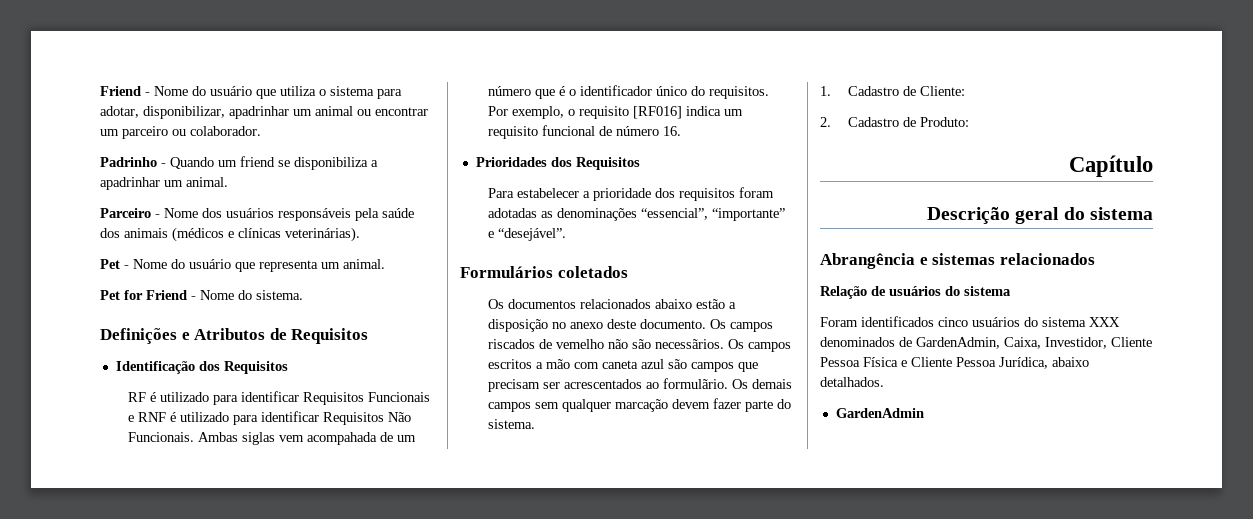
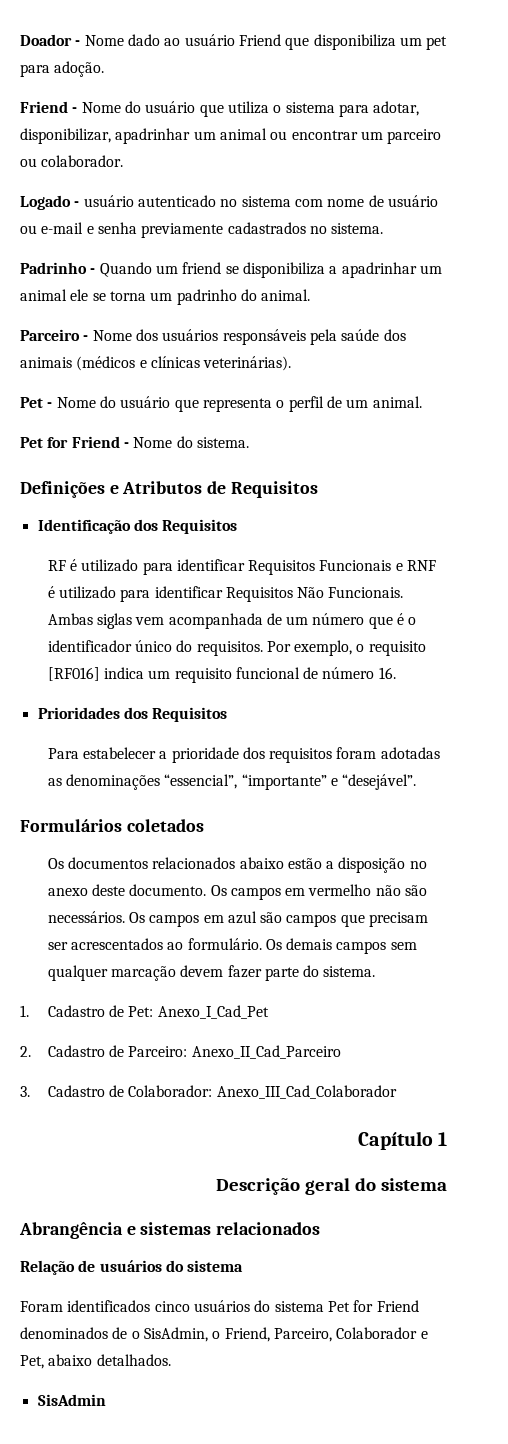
(100, 91) none -> [20,34,448,50] [20,61,105,77] Doador - Nome dado ao usuário Friend que disponibiliza um pet para adoção. //
(261, 131) none -> [20,195,438,210] [20,222,384,238] // Logado - usuário autenticado no sistema com nome de usuário ou e-mail e senha previamente cadastrados no sistema.
(183, 183) none -> [20,289,257,305] animal ele se torna um padrinho do
(318, 266) none -> [276,396,342,412] o perfil de
[307,432,378,445] acompahada -> [168,613,263,629] acompanhada
[488,339,605,349] riscados de vemelho -> [285,884,372,896] em vermelho
[655,339,792,352] [488,359,639,369] necessãrios. Os campos escritos a mão com caneta -> [47,911,224,927] necessários. Os campos em
[663,378,729,389] formulãrio. -> [187,938,262,950] formulário.
[920,86,966,96] Cliente: -> [128,1005,269,1019] Pet: Anexo_I_Cad_Pet
[920,117,970,127] Produto: -> [128,1045,341,1059] [20,1085,397,1099] Parceiro: Anexo_II_Cad_Parceiro // 3. Cadastro de Colaborador: Anexo_III_Cad_Colaborador
(1153, 166) none -> [438,1132,447,1146] 1
[1089,317,1120,327] [820,337,1152,349] [820,357,1048,369] XXX denominados de GardenAdmin, Caixa, Investidor, Cliente Pessoa Física e Cliente Pessoa Jurídica, -> [327,1300,419,1312] [20,1327,428,1342] [20,1355,44,1369] Pet for Friend denominados de o SisAdmin, o Friend, Parceiro, Colaborador e Pet,
[835,408,924,418] GardenAdmin -> [37,1394,106,1406] SisAdmin

